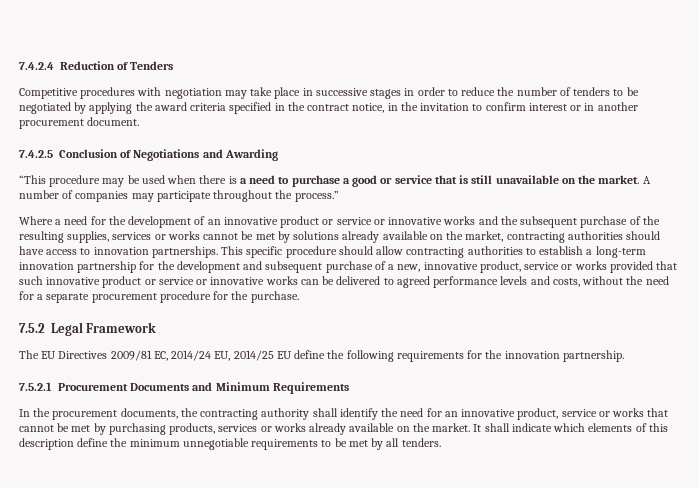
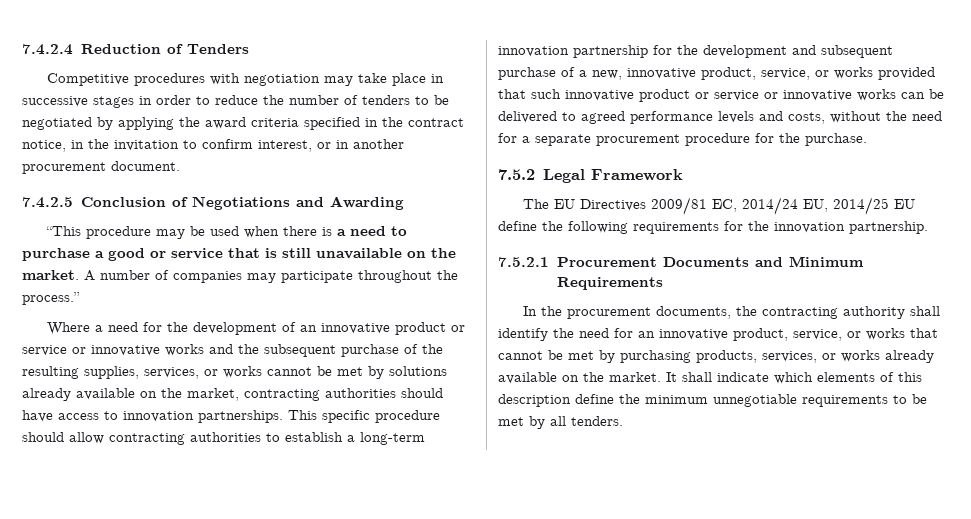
[528,103,567,111] interest -> [258,140,312,152] interest,
[112,232,152,240] services -> [144,367,199,379] services,
[524,262,560,270] service -> [761,68,810,80] service,
[561,409,597,417] service -> [793,329,842,341] service,
[218,424,258,432] services -> [762,351,817,363] services,

